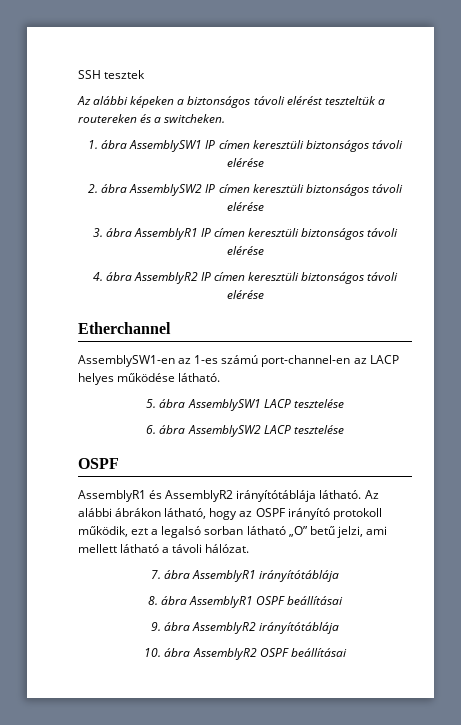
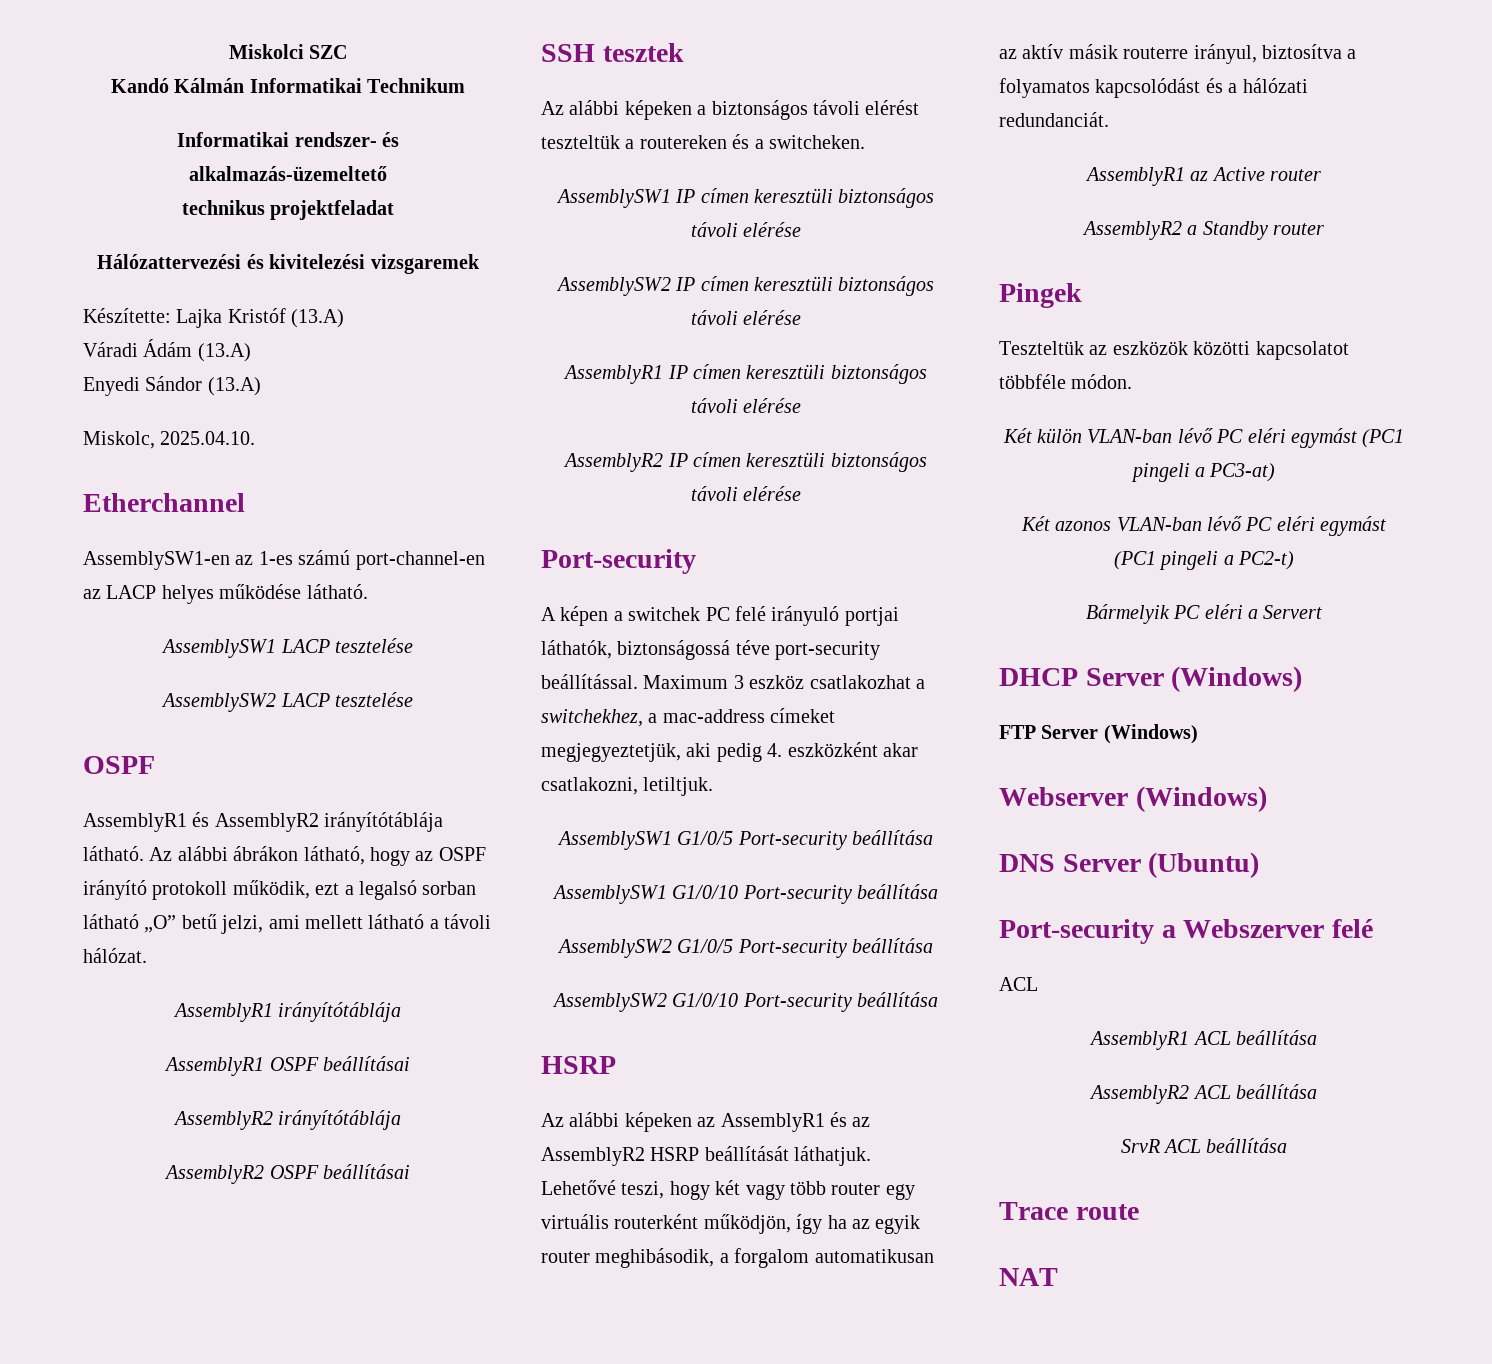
[78,70,146,79] [77,96,385,108] [78,114,226,123] [88,140,403,152] [226,158,264,167] [88,184,403,196] [226,202,264,211] [92,228,399,240] [226,246,264,255] [92,272,399,284] [226,290,264,299] SSH tesztek // Az alábbi képeken a biztonságos távoli elérést teszteltük a routereken és a switcheken. // 1. ábra AssemblySW1 IP címen keresztüli biztonságos távoli elérése // 2. ábra AssemblySW2 IP címen keresztüli biztonságos távoli elérése // 3. ábra AssemblyR1 IP címen keresztüli biztonságos távoli elérése // 4. ábra AssemblyR2 IP címen keresztüli biztonságos távoli elérése -> [228,44,348,59] [110,78,466,93] [177,132,399,147] [189,166,387,181] [181,200,395,220] [97,254,480,274] [83,308,345,328] [83,339,251,362] [83,376,261,396] [83,431,256,449] Miskolci SZC // Kandó Kálmán Informatikai Technikum // Informatikai rendszer- és alkalmazás-üzemeltető // technikus projektfeladat // Hálózattervezési és kivitelezési vizsgaremek // Készítette: Lajka Kristóf (13.A) // Váradi Ádám (13.A) // Enyedi Sándor (13.A) // Miskolc, 2025.04.10.
[146,399,186,408] 5. ábra -> (368, 591) none
[146,425,186,434] 6. ábra -> (413, 645) none
[150,570,190,579] 7. ábra -> (147, 955) none
[147,596,187,605] 8. ábra -> (402, 1012) none
[150,622,190,631] 9. ábra -> (410, 1063) none
[144,648,191,657] 10. ábra -> (402, 1120) none
(347, 652) none -> [541,43,684,62] [541,100,920,120] [541,134,865,149] [555,188,935,208] [690,222,802,237] [555,276,935,296] [690,310,802,325] [563,364,927,384] [690,398,802,413] [563,452,927,472] [690,486,802,501] [541,549,696,574] [541,606,899,626] [541,640,881,660] [541,674,925,689] [541,708,836,727] [541,742,918,762] [541,777,714,796] [556,830,934,850] [551,884,939,904] [556,938,934,958] [551,992,939,1012] [541,1056,616,1074] [541,1112,871,1132] [541,1146,872,1166] [541,1180,915,1200] [541,1214,921,1234] [541,1248,934,1268] [999,44,1357,64] [999,78,1308,98] [999,112,1109,127] [1084,167,1322,186] [1081,221,1325,240] [999,283,1082,308] [999,341,1349,360] [999,374,1133,389] [1002,428,1405,448] [1130,463,1276,482] [1020,516,1387,536] [1113,551,1295,570] [1085,604,1323,624] [999,666,1303,692] [999,724,1198,744] [999,786,1267,812] [999,852,1260,878] [999,919,1373,944] [999,977,1038,991] [1089,1030,1317,1050] [1089,1084,1317,1104] [1120,1138,1288,1153] [999,1202,1139,1220] [999,1268,1058,1286] // SSH tesztek // Az alábbi képeken a biztonságos távoli elérést teszteltük a routereken és a switcheken. // AssemblySW1 IP címen keresztüli biztonságos távoli elérése // AssemblySW2 IP címen keresztüli biztonságos távoli elérése // AssemblyR1 IP címen keresztüli biztonságos távoli elérése // AssemblyR2 IP címen keresztüli biztonságos távoli elérése // Port-security // A képen a switchek PC felé irányuló portjai láthatók, biztonságossá téve port-security beállítással. Maximum 3 eszköz csatlakozhat a switchekhez, a mac-address címeket megjegyeztetjük, aki pedig 4. eszközként akar csatlakozni, letiltjuk. // AssemblySW1 G1/0/5 Port-security beállítása // AssemblySW1 G1/0/10 Port-security beállítása // AssemblySW2 G1/0/5 Port-security beállítása // AssemblySW2 G1/0/10 Port-security beállítása // HSRP // Az alábbi képeken az AssemblyR1 és az AssemblyR2 HSRP beállítását láthatjuk. Lehetővé teszi, hogy két vagy több router egy virtuális routerként működjön, így ha az egyik router meghibásodik, a forgalom automatikusan az aktív másik routerre irányul, biztosítva a folyamatos kapcsolódást és a hálózati redundanciát. // AssemblyR1 az Active router // AssemblyR2 a Standby router // Pingek // Teszteltük az eszközök közötti kapcsolatot többféle módon. // Két külön VLAN-ban lévő PC eléri egymást (PC1 pingeli a PC3-at) // Két azonos VLAN-ban lévő PC eléri egymást (PC1 pingeli a PC2-t) // Bármelyik PC eléri a Servert // DHCP Server (Windows) // FTP Server (Windows) // Webserver (Windows) // DNS Server (Ubuntu) // Port-security a Webszerver felé // ACL // AssemblyR1 ACL beállítása // AssemblyR2 ACL beállítása // SrvR ACL beállítása // Trace route // NAT

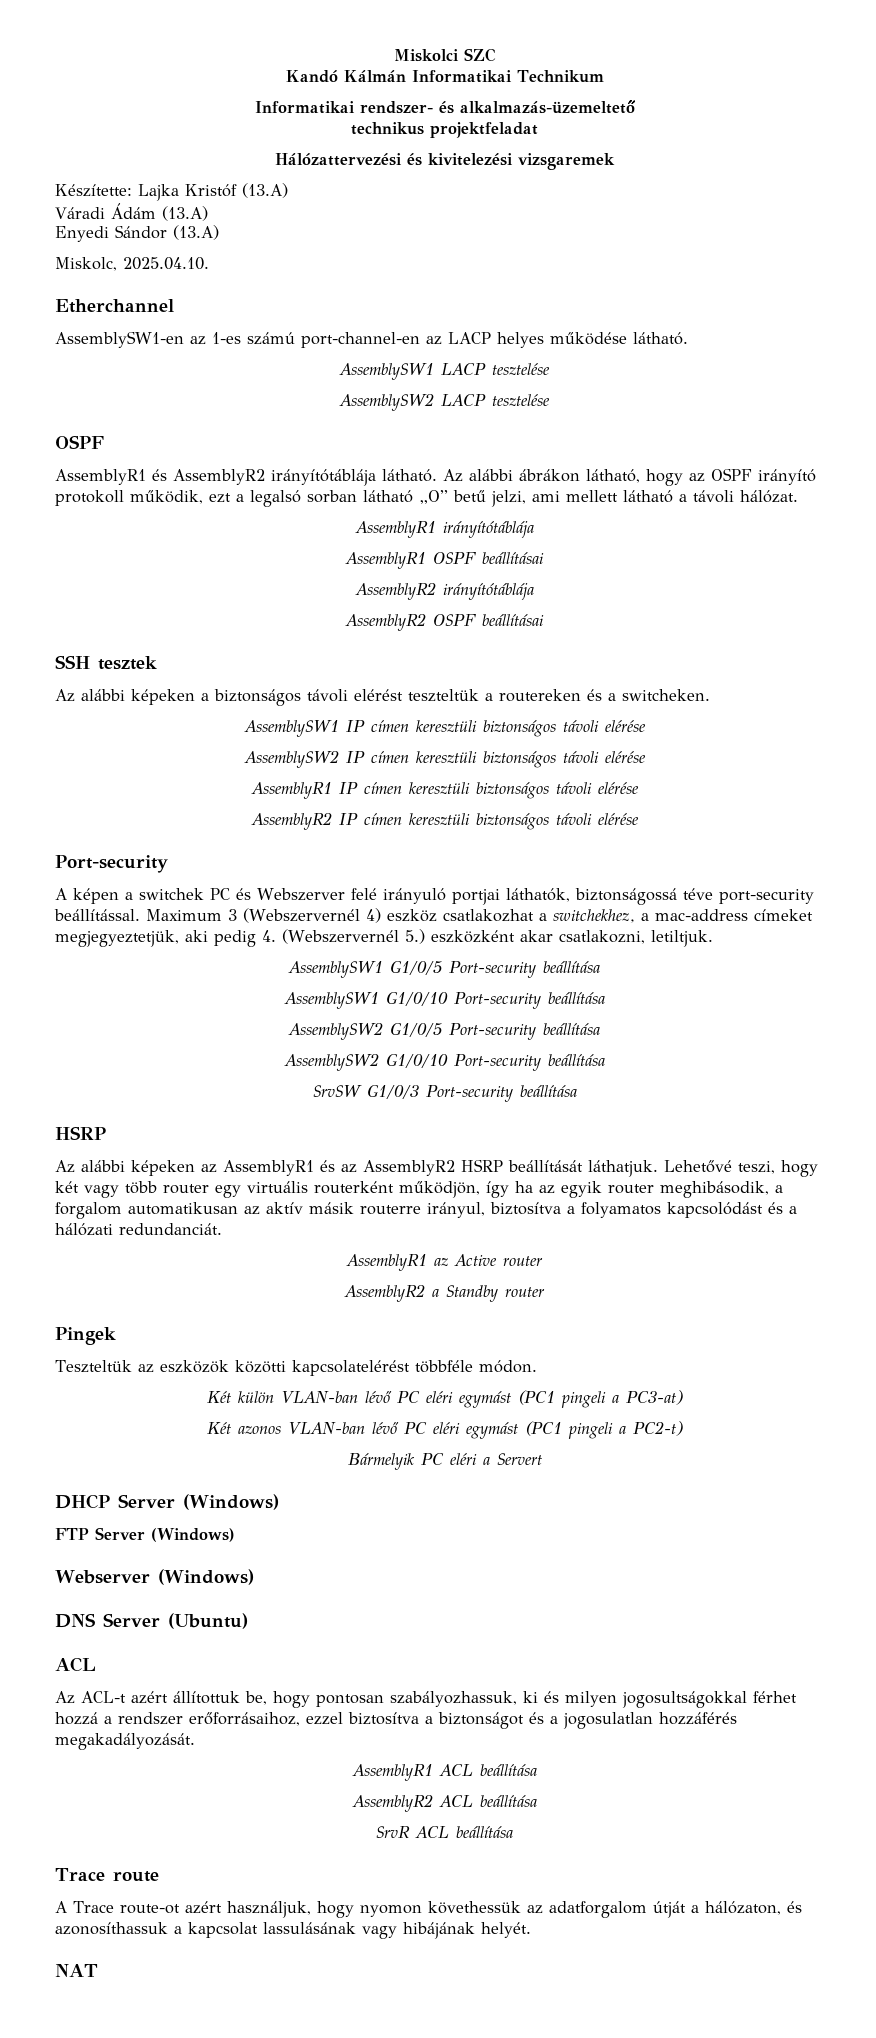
(730, 614) none -> [236,888,345,901] és Webszerver
(744, 682) none -> [243,908,381,923] (Webszervernél 4)
(783, 750) none -> [282,929,425,944] (Webszervernél 5.)
(939, 999) none -> [312,1084,577,1102] // SrvSW G1/0/3 Port-security beállítása
[1255,341,1349,360] kapcsolatot -> [291,1360,410,1376] kapcsolatelérést
[999,919,1373,944] [999,977,1038,991] Port-security a Webszerver felé // ACL -> [55,1657,96,1672] [55,1691,797,1708] [55,1712,737,1729] [55,1733,195,1750] ACL // Az ACL-t azért állítottuk be, hogy pontosan szabályozhassuk, ki és milyen jogosultságokkal férhet hozzá a rendszer erőforrásaihoz, ezzel biztosítva a biztonságot és a jogosulatlan hozzáférés megakadályozását.
(1139, 1212) none -> [55,1901,802,1918] [55,1922,531,1939] // A Trace route-ot azért használjuk, hogy nyomon követhessük az adatforgalom útját a hálózaton, és azonosíthassuk a kapcsolat lassulásának vagy hibájának helyét.

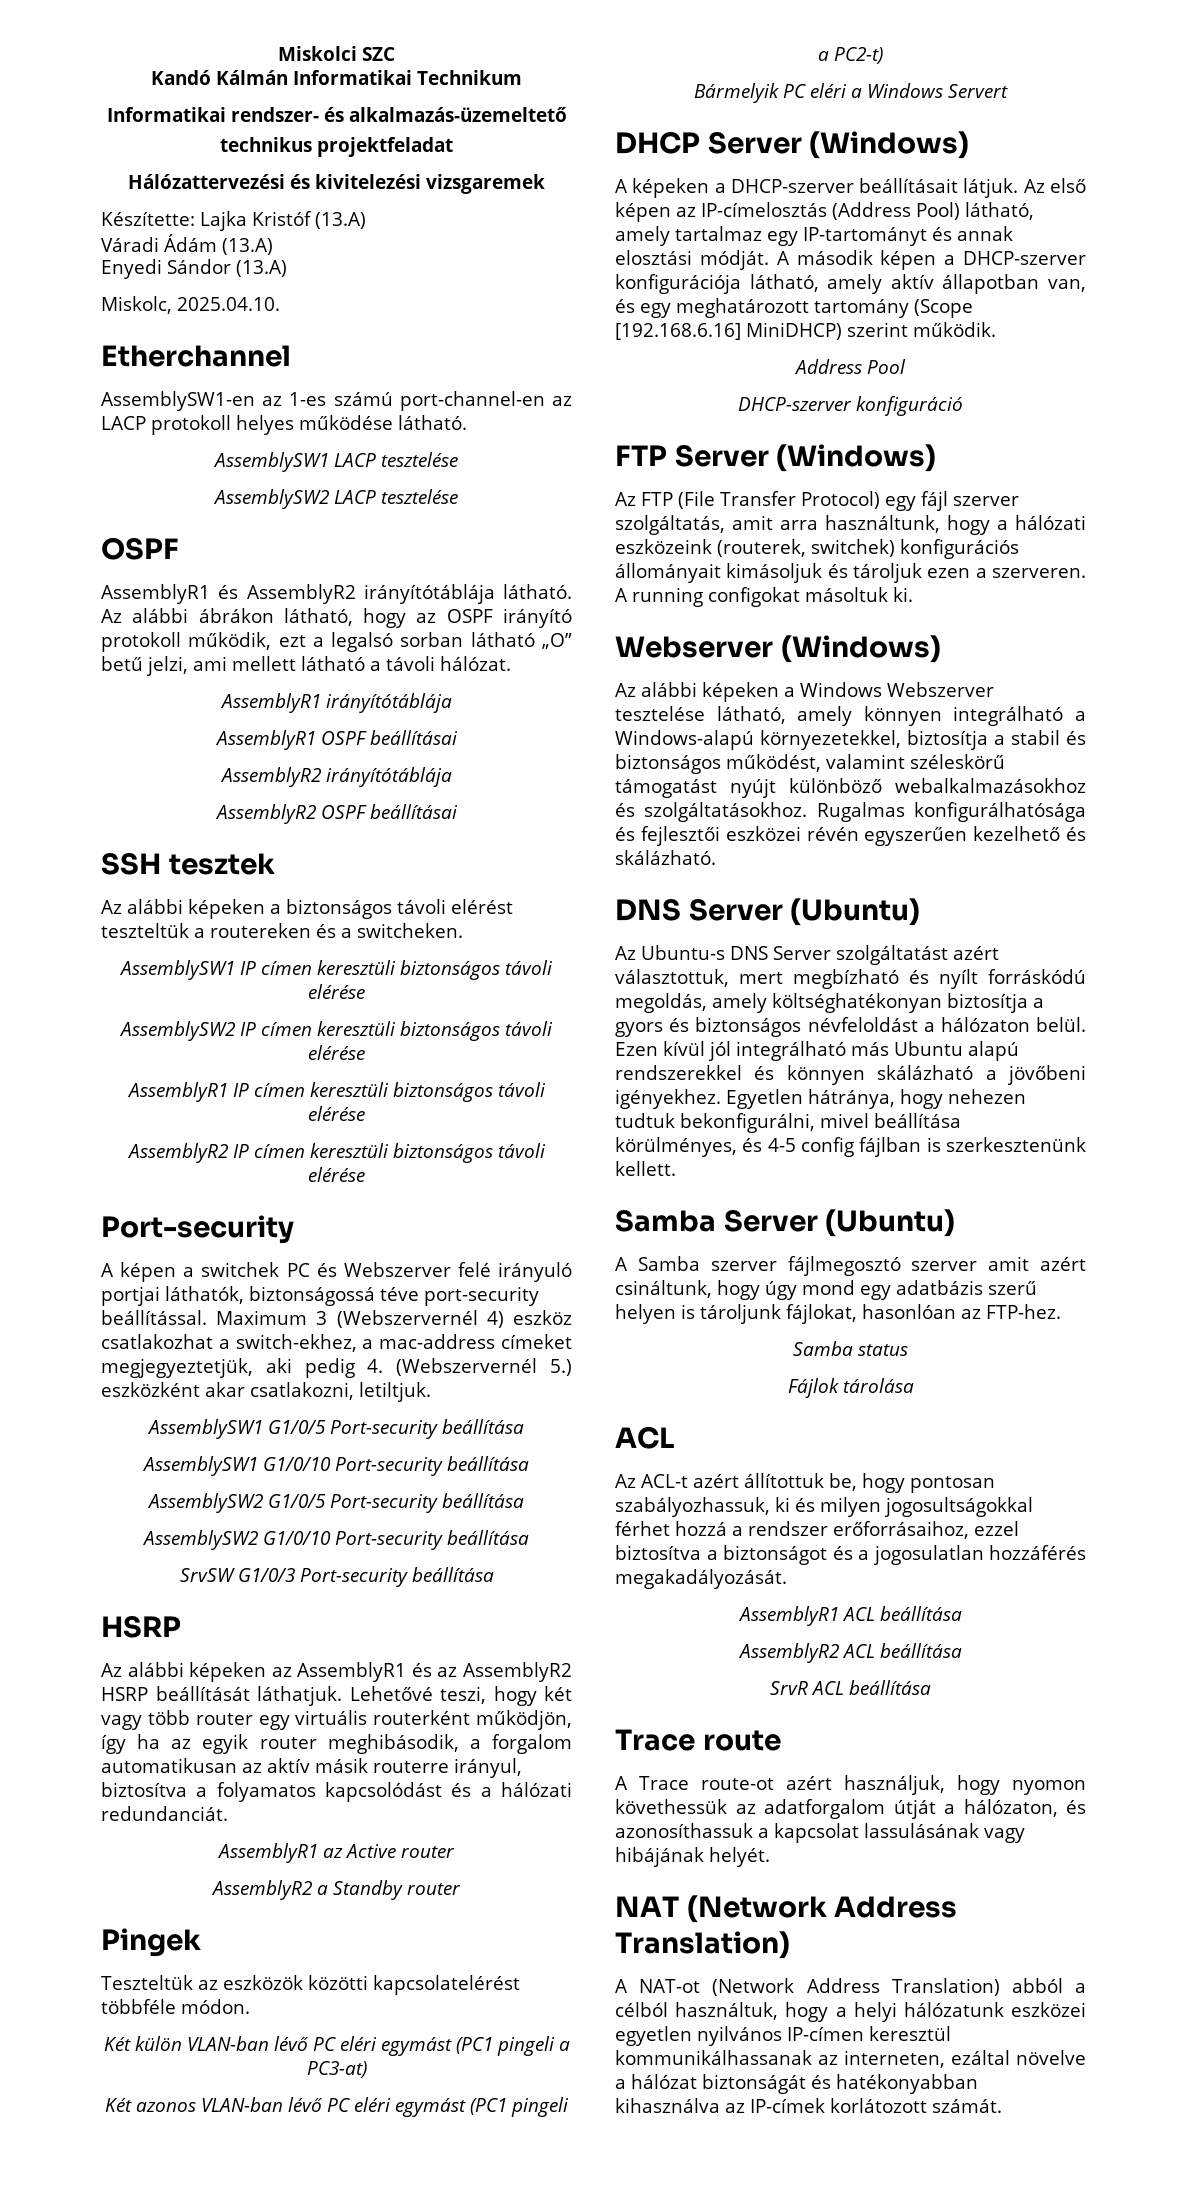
(491, 338) none -> [151,415,231,435] protokoll
[552,909,635,923] switchekhez, -> [235,1334,357,1352] switch-ekhez,
(490, 1461) none -> [867,83,943,98] Windows
[55,1527,235,1542] [55,1569,254,1585] [55,1613,248,1629] FTP Server (Windows) // Webserver (Windows) // DNS Server (Ubuntu) -> [615,178,1086,198] [615,202,1034,222] [615,226,1013,246] [615,250,1086,270] [615,274,1086,294] [615,298,973,318] [615,322,996,340] [794,359,906,374] [738,396,963,416] [615,444,937,472] [615,491,1019,511] [615,515,1086,535] [615,539,1019,559] [615,563,1086,583] [615,587,913,607] [615,635,941,663] [615,682,994,702] [615,706,1086,726] [615,730,1086,750] [615,754,1005,774] [615,778,1086,798] [615,802,1086,822] [615,826,1086,846] [615,850,716,865] [615,898,921,926] [615,945,999,965] [615,969,1086,989] [615,993,1044,1013] [615,1017,1086,1037] [615,1041,1019,1061] [615,1065,1086,1085] [615,1089,1026,1109] [615,1113,961,1133] [615,1137,1086,1157] [615,1161,676,1176] [615,1209,956,1237] [615,1256,1086,1276] [615,1280,1037,1300] [615,1304,1061,1324] [793,1341,908,1356] [787,1378,914,1398] A képeken a DHCP-szerver beállításait látjuk. Az első képen az IP-címelosztás (Address Pool) látható, amely tartalmaz egy IP-tartományt és annak elosztási módját. A második képen a DHCP-szerver konfigurációja látható, amely aktív állapotban van, és egy meghatározott tartomány (Scope [192.168.6.16] MiniDHCP) szerint működik. // Address Pool // DHCP-szerver konfiguráció // FTP Server (Windows) // Az FTP (File Transfer Protocol) egy fájl szerver szolgáltatás, amit arra használtunk, hogy a hálózati eszközeink (routerek, switchek) konfigurációs állományait kimásoljuk és tároljuk ezen a szerveren. A running configokat másoltuk ki. // Webserver (Windows) // Az alábbi képeken a Windows Webszerver tesztelése látható, amely könnyen integrálható a Windows-alapú környezetekkel, biztosítja a stabil és biztonságos működést, valamint széleskörű támogatást nyújt különböző webalkalmazásokhoz és szolgáltatásokhoz. Rugalmas konfigurálhatósága és fejlesztői eszközei révén egyszerűen kezelhető és skálázható. // DNS Server (Ubuntu) // Az Ubuntu-s DNS Server szolgáltatást azért választottuk, mert megbízható és nyílt forráskódú megoldás, amely költséghatékonyan biztosítja a gyors és biztonságos névfeloldást a hálózaton belül. Ezen kívül jól integrálható más Ubuntu alapú rendszerekkel és könnyen skálázható a jövőbeni igényekhez. Egyetlen hátránya, hogy nehezen tudtuk bekonfigurálni, mivel beállítása körülményes, és 4-5 config fájlban is szerkesztenünk kellett. // Samba Server (Ubuntu) // A Samba szerver fájlmegosztó szerver amit azért csináltunk, hogy úgy mond egy adatbázis szerű helyen is tároljunk fájlokat, hasonlóan az FTP-hez. // Samba status // Fájlok tárolása
(98, 1970) none -> [686,1895,958,1923] [615,1931,790,1959] [615,1978,1086,1996] [615,2002,1086,2022] [615,2026,951,2046] [615,2050,1086,2068] [615,2074,978,2094] [615,2098,1002,2113] (Network Address Translation) // A NAT-ot (Network Address Translation) abból a célból használtuk, hogy a helyi hálózatunk eszközei egyetlen nyilvános IP-címen keresztül kommunikálhassanak az interneten, ezáltal növelve a hálózat biztonságát és hatékonyabban kihasználva az IP-címek korlátozott számát.

